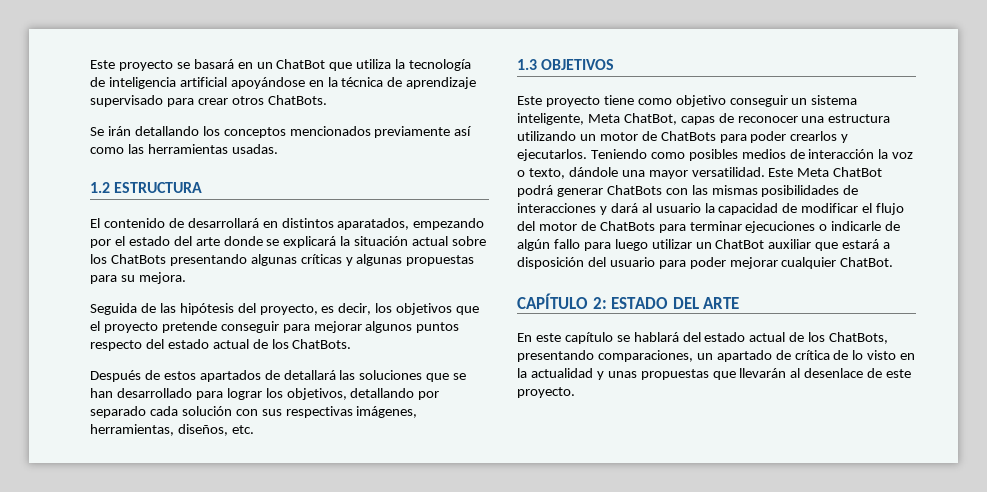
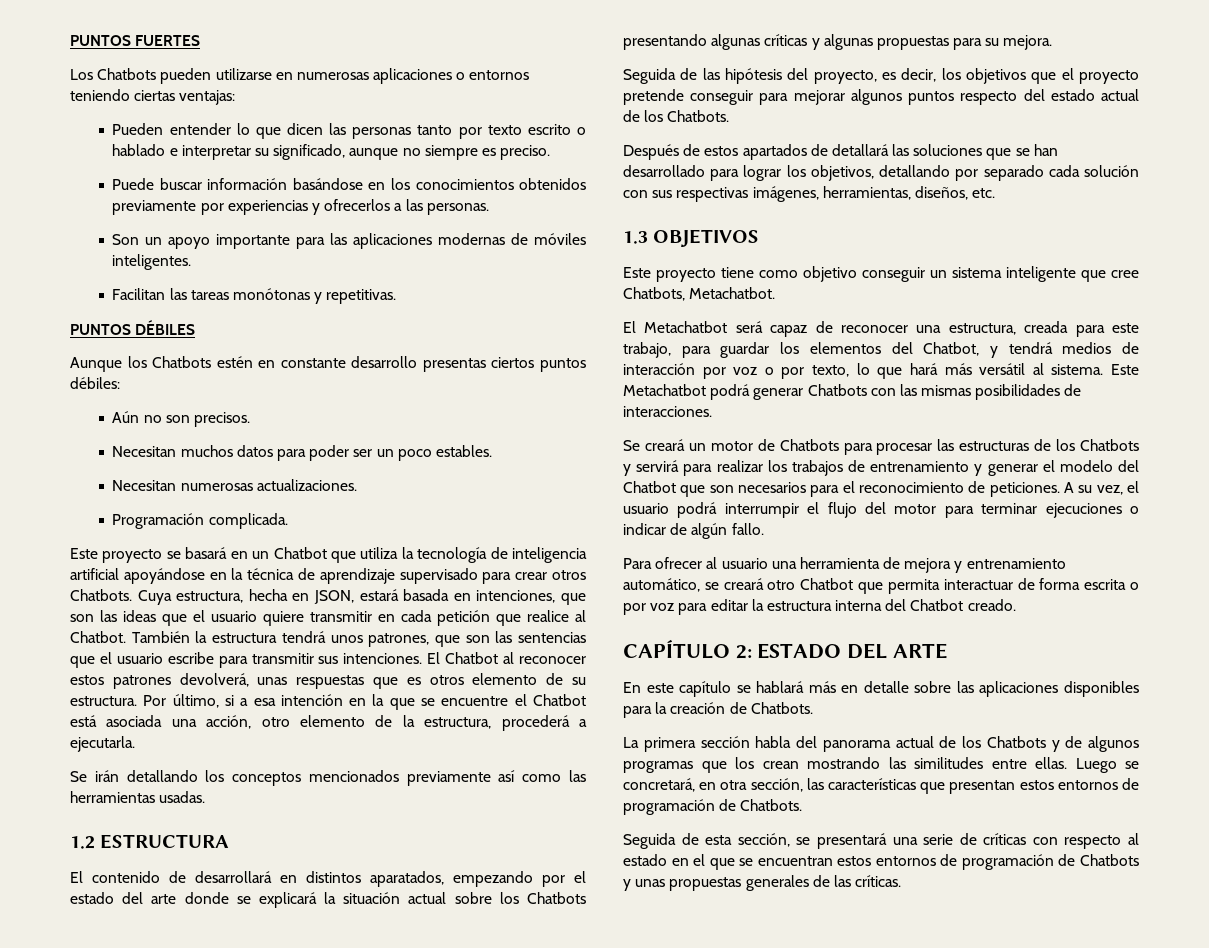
(90, 64) none -> [70,35,201,46] [70,68,530,84] [70,89,236,105] [112,123,586,139] [112,144,551,160] [112,178,586,190] [112,199,489,215] [112,233,586,249] [112,254,192,270] [112,288,397,304] [70,320,196,335] [70,356,586,372] [70,377,120,389] [112,411,251,427] [112,445,492,461] [112,479,357,491] [112,513,288,529] PUNTOS FUERTES // Los Chatbots pueden utilizarse en numerosas aplicaciones o entornos teniendo ciertas ventajas: // Pueden entender lo que dicen las personas tanto por texto escrito o hablado e interpretar su significado, aunque no siempre es preciso. // Puede buscar información basándose en los conocimientos obtenidos previamente por experiencias y ofrecerlos a las personas. // Son un apoyo importante para las aplicaciones modernas de móviles inteligentes. // Facilitan las tareas monótonas y repetitivas. // PUNTOS DÉBILES // Aunque los Chatbots estén en constante desarrollo presentas ciertos puntos débiles: // Aún no son precisos. // Necesitan muchos datos para poder ser un poco estables. // Necesitan numerosas actualizaciones. // Programación complicada. //
[276,59,326,69] ChatBot -> [273,547,327,559] Chatbot
[267,95,327,105] ChatBots. -> [70,589,587,605] [70,610,586,626] [70,631,587,647] [70,652,587,668] [70,673,586,689] [70,694,586,710] [70,715,587,731] [70,736,135,752] Chatbots. Cuya estructura, hecha en JSON, estará basada en intenciones, que son las ideas que el usuario quiere transmitir en cada petición que realice al Chatbot. También la estructura tendrá unos patrones, que son las sentencias que el usuario escribe para transmitir sus intenciones. El Chatbot al reconocer estos patrones devolverá, unas respuestas que es otros elemento de su estructura. Por último, si a esa intención en la que se encuentre el Chatbot está asociada una acción, otro elemento de la estructura, procederá a ejecutarla.
[110,254,166,264] ChatBots -> [527,892,586,904] Chatbots
[292,339,352,349] ChatBots. -> [667,110,730,122] Chatbots.
[517,113,891,125] [517,131,849,143] [517,149,738,161] inteligente, Meta ChatBot, capas de reconocer una estructura utilizando un motor de ChatBots para poder crearlos y ejecutarlos. Teniendo como posibles -> [1006,266,1139,282] [623,287,776,301] [623,321,1139,337] [623,342,1053,358] inteligente que cree Chatbots, Metachatbot. // El Metachatbot será capaz de reconocer una estructura, creada para este trabajo, para guardar los elementos del Chatbot, y tendrá
[878,149,889,159] la -> [702,367,726,379] por
[528,167,883,179] texto, dándole una mayor versatilidad. Este Meta ChatBot -> [781,363,1139,379] [623,384,706,396] por texto, lo que hará más versátil al sistema. Este Metachatbot
[606,185,662,195] ChatBots -> [807,384,867,396] Chatbots
[517,203,859,215] interacciones y dará al usuario la capacidad de modificar -> [623,406,712,417] [623,439,1139,455] [623,460,1139,476] [623,481,1139,497] [623,502,799,518] interacciones. // Se creará un motor de Chatbots para procesar las estructuras de los Chatbots y servirá para realizar los trabajos de entrenamiento y generar el modelo del Chatbot que son necesarios para el reconocimiento de peticiones. A su vez, el usuario podrá interrumpir
[580,221,655,231] de ChatBots -> (937, 509) none
[831,221,882,231] indicarle -> [623,523,666,535] indicar
[553,239,891,251] [517,257,894,269] fallo para luego utilizar un ChatBot auxiliar que estará a disposición del usuario para poder mejorar cualquier ChatBot. -> [731,523,764,535] [623,557,1066,573] [623,578,1139,594] [623,599,1016,615] fallo. // Para ofrecer al usuario una herramienta de mejora y entrenamiento automático, se creará otro Chatbot que permita interactuar de forma escrita o por voz para editar la estructura interna del Chatbot creado.
[682,332,889,344] [517,350,916,362] [517,368,912,380] [517,387,575,398] del estado actual de los ChatBots, presentando comparaciones, un apartado de crítica de lo visto en la actualidad y unas propuestas que llevarán al desenlace de este proyecto. -> [808,681,1139,697] [623,702,813,718] [623,736,1139,752] [623,757,1139,773] [623,778,1139,794] [623,799,803,815] [623,833,1139,849] [623,854,1139,870] [623,875,902,891] más en detalle sobre las aplicaciones disponibles para la creación de Chatbots. // La primera sección habla del panorama actual de los Chatbots y de algunos programas que los crean mostrando las similitudes entre ellas. Luego se concretará, en otra sección, las características que presentan estos entornos de programación de Chatbots. // Seguida de esta sección, se presentará una serie de críticas con respecto al estado en el que se encuentran estos entornos de programación de Chatbots y unas propuestas generales de las críticas.

